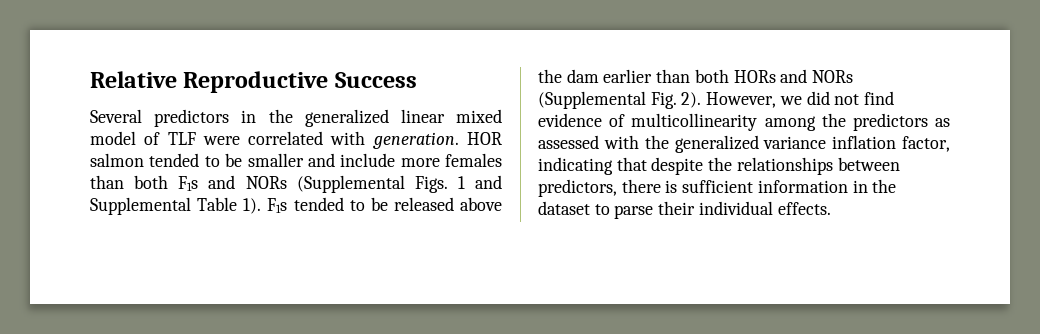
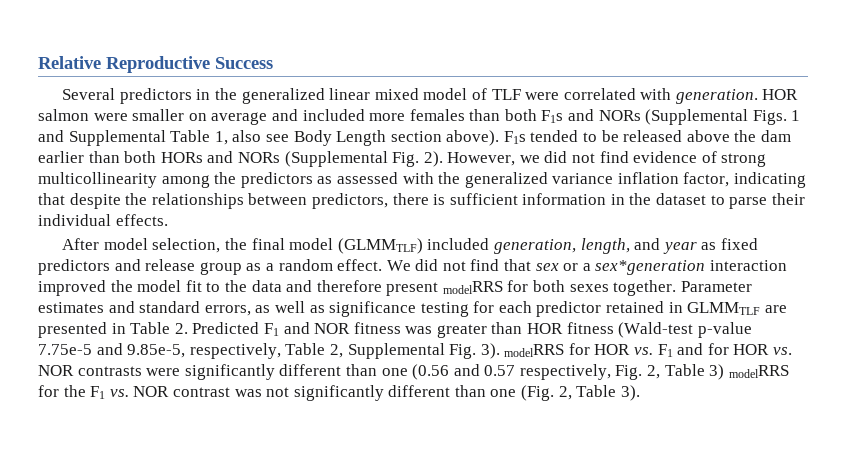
[149,153,396,167] tended to be smaller and include -> [93,109,365,125] were smaller on average and included
[243,198,262,214] 1). -> [214,130,500,146] 1, also see Body Length section above).
(626, 120) none -> [721,153,767,167] strong
(831, 208) none -> [62,238,758,254] [38,259,788,275] [38,280,752,296] [38,301,787,317] [38,322,752,338] [38,343,793,359] [38,364,789,380] [38,385,640,401] // After model selection, the final model (GLMMTLF) included generation, length, and year as fixed predictors and release group as a random effect. We did not find that sex or a sex*generation interaction improved the model fit to the data and therefore present modelRRS for both sexes together. Parameter estimates and standard errors, as well as significance testing for each predictor retained in GLMMTLF are presented in Table 2. Predicted F1 and NOR fitness was greater than HOR fitness (Wald-test p-value 7.75e-5 and 9.85e-5, respectively, Table 2, Supplemental Fig. 3). modelRRS for HOR vs. F1 and for HOR vs. NOR contrasts were significantly different than one (0.56 and 0.57 respectively, Fig. 2, Table 3) modelRRS for the F1 vs. NOR contrast was not significantly different than one (Fig. 2, Table 3).

